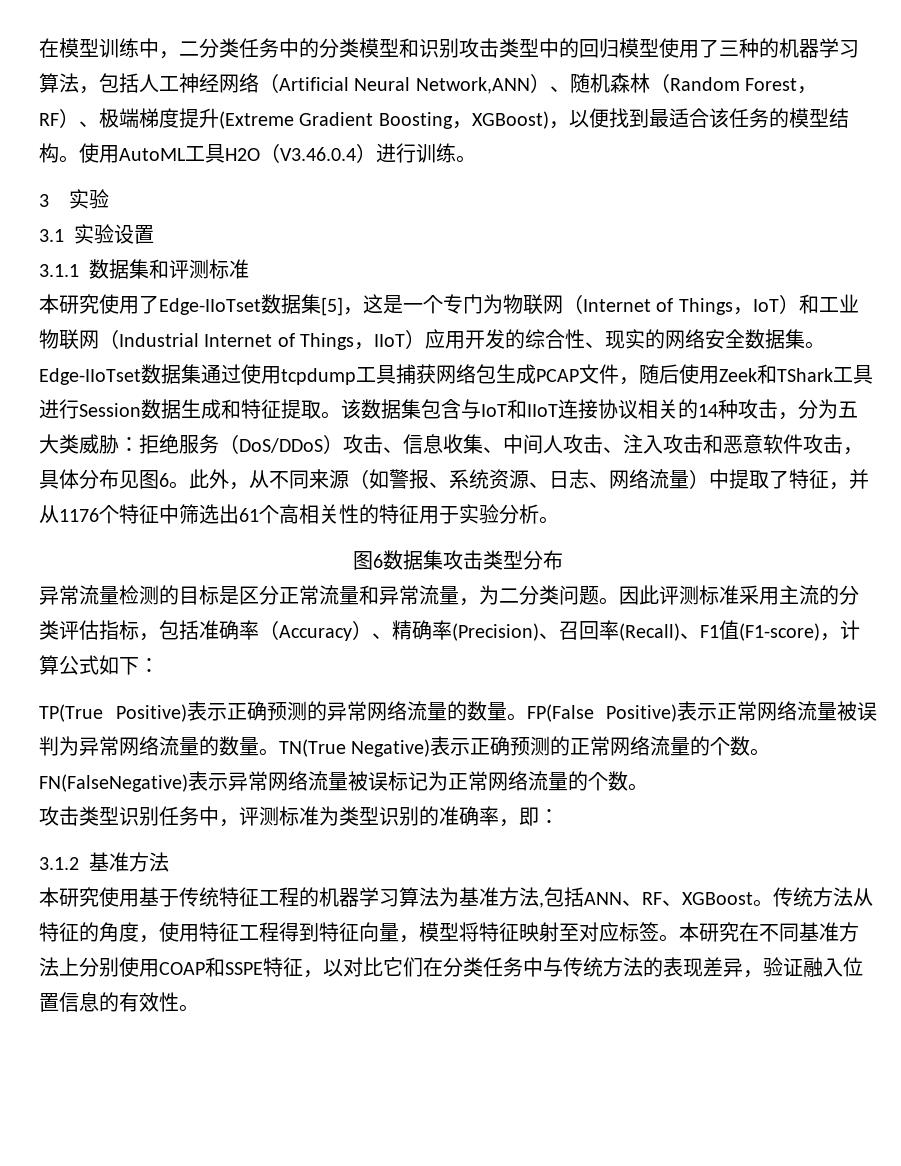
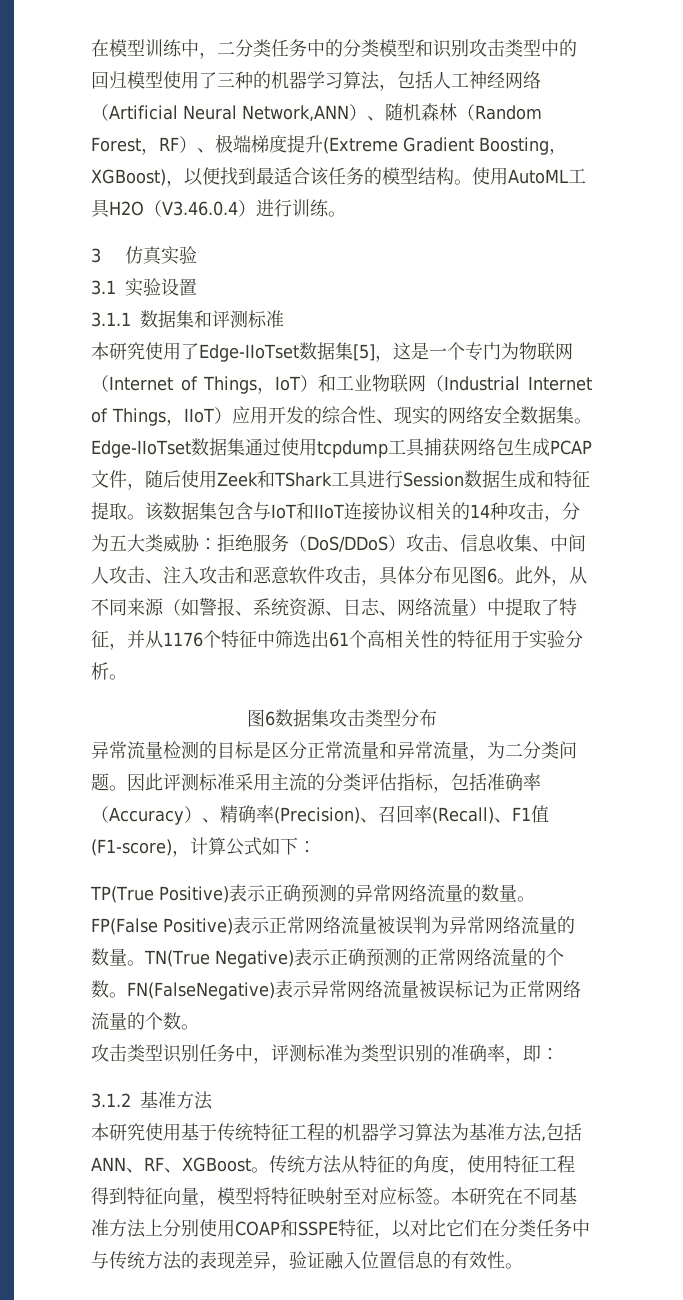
(49, 200) none -> [124,246,162,265] 仿真

